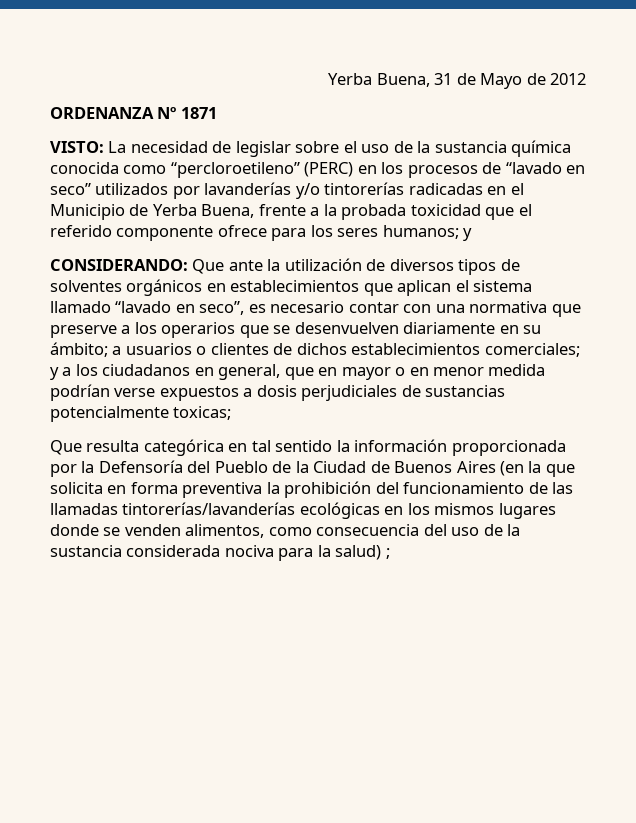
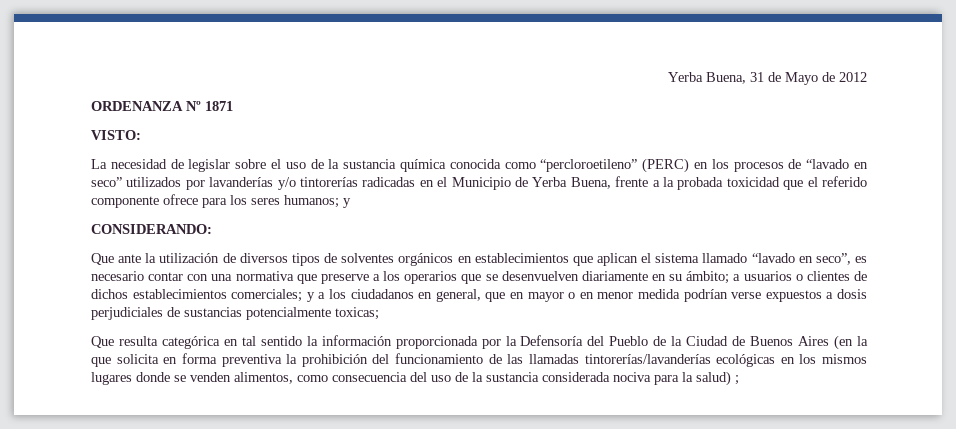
(104, 147) none -> (141, 135) //
(188, 265) none -> (212, 229) //

